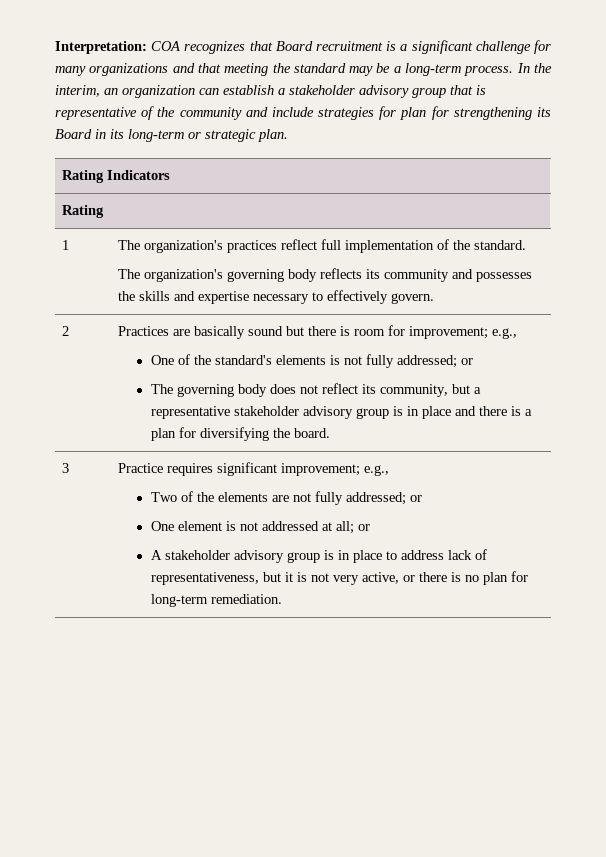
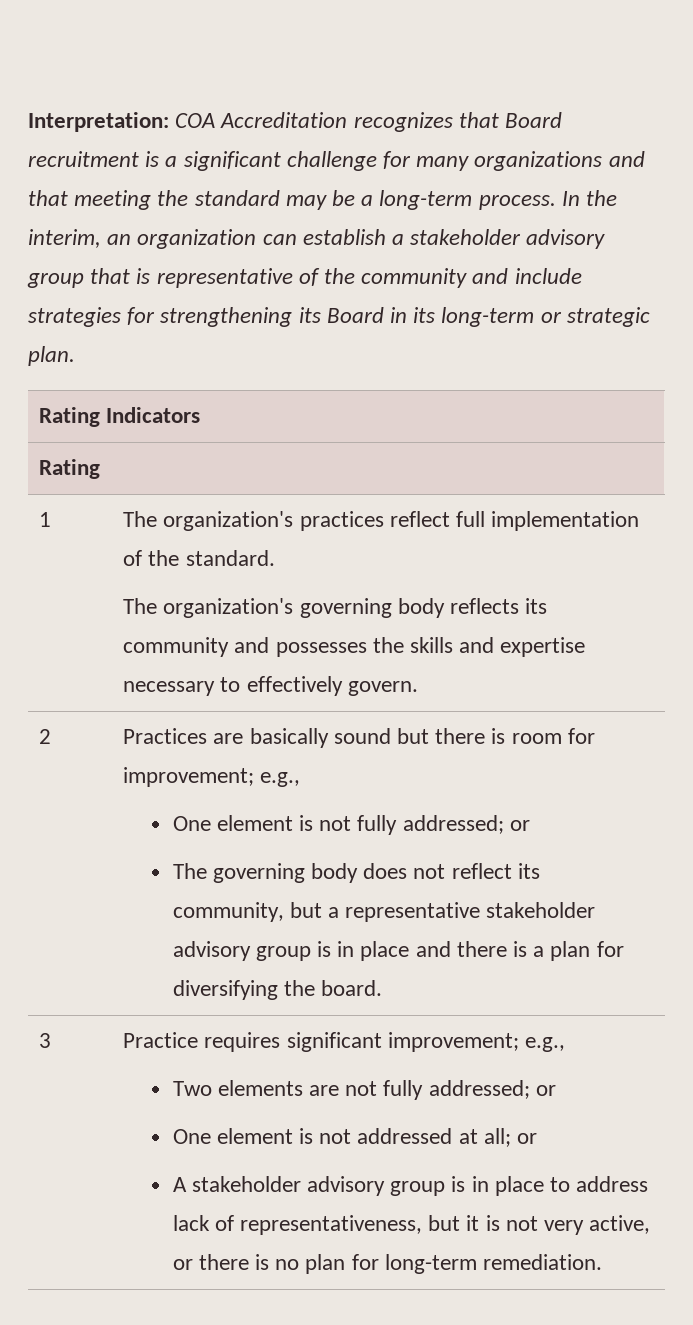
(181, 46) none -> [220,112,348,128] Accreditation
[400,106,449,120] plan for -> (156, 316) none
[177,354,326,365] of the standard's elements -> [216,815,293,831] element
[180,491,214,502] of the -> (212, 1088) none

